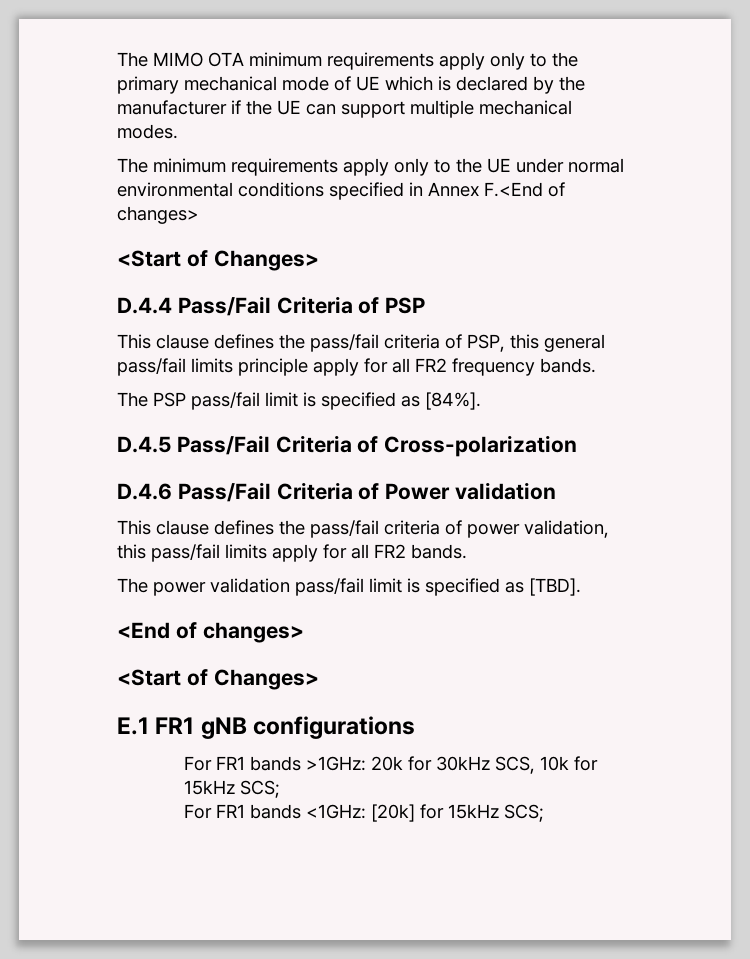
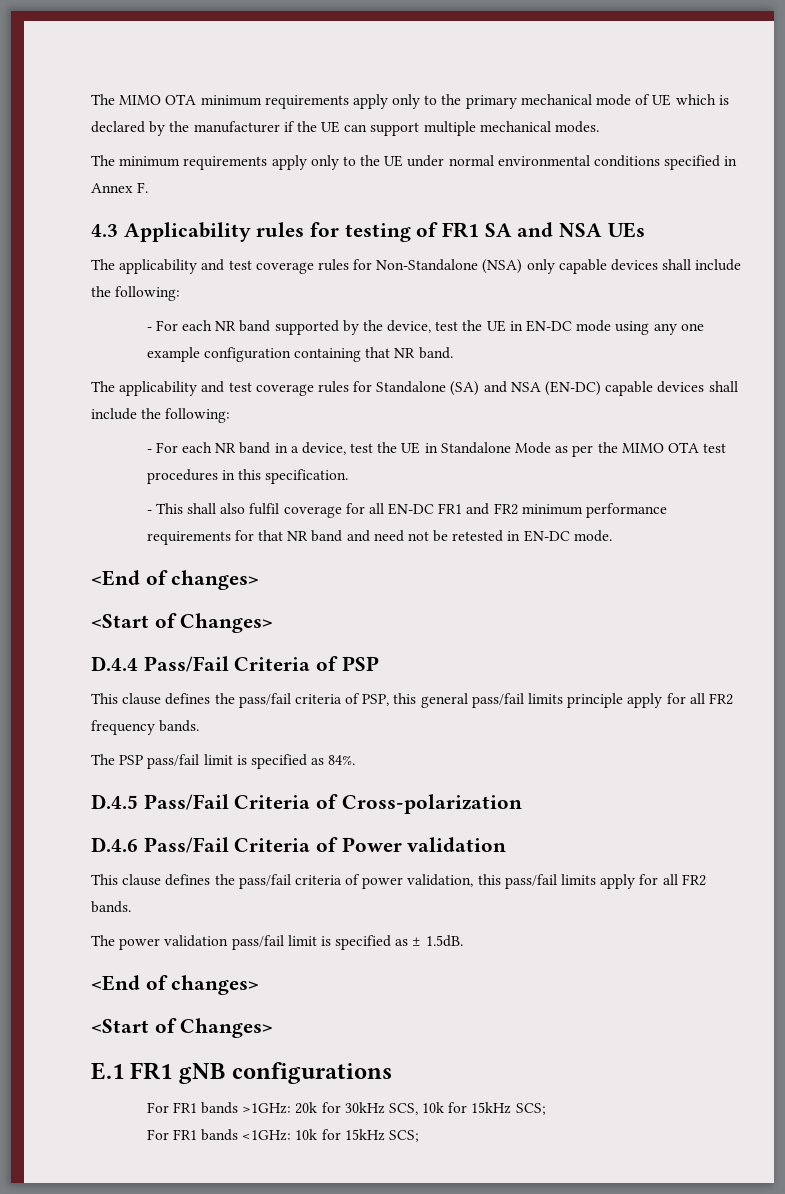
[484,182,543,197] F.<End -> [137,182,149,193] [91,222,645,242] [91,259,742,274] [91,286,181,301] [146,320,704,335] [146,347,453,362] [91,381,738,396] [91,408,231,423] [146,442,727,457] [146,469,349,484] [146,503,668,518] [146,530,612,545] [91,570,140,586] F. // 4.3 Applicability rules for testing of FR1 SA and NSA UEs // The applicability and test coverage rules for Non-Standalone (NSA) only capable devices shall include the following: // - For each NR band supported by the device, test the UE in EN-DC mode using any one example configuration containing that NR band. // The applicability and test coverage rules for Standalone (SA) and NSA (EN-DC) capable devices shall include the following: // - For each NR band in a device, test the UE in Standalone Mode as per the MIMO OTA test procedures in this specification. // - This shall also fulfil coverage for all EN-DC FR1 and FR2 minimum performance requirements for that NR band and need not be retested in EN-DC mode. // <End
[425,392,481,410] [84%]. -> [328,755,356,765] 84%.
[529,578,581,596] [TBD]. -> [412,935,463,947] ± 1.5dB.
[370,804,415,822] [20k] -> [295,1129,318,1140] 10k

